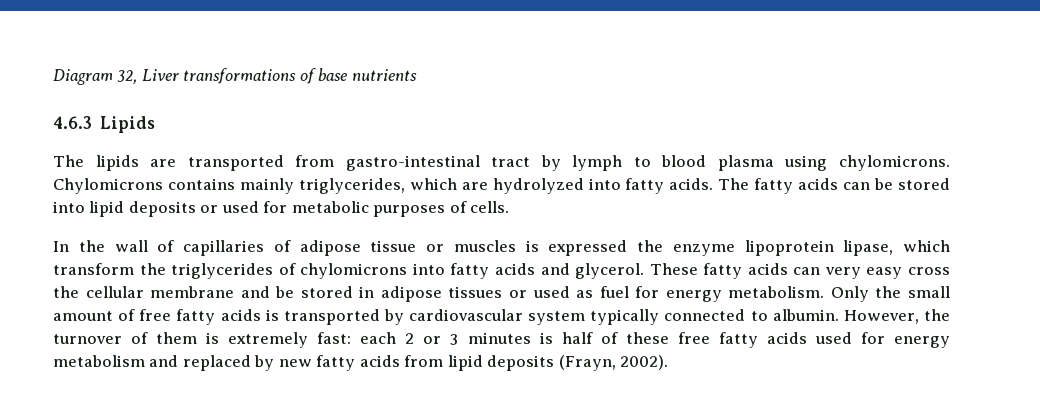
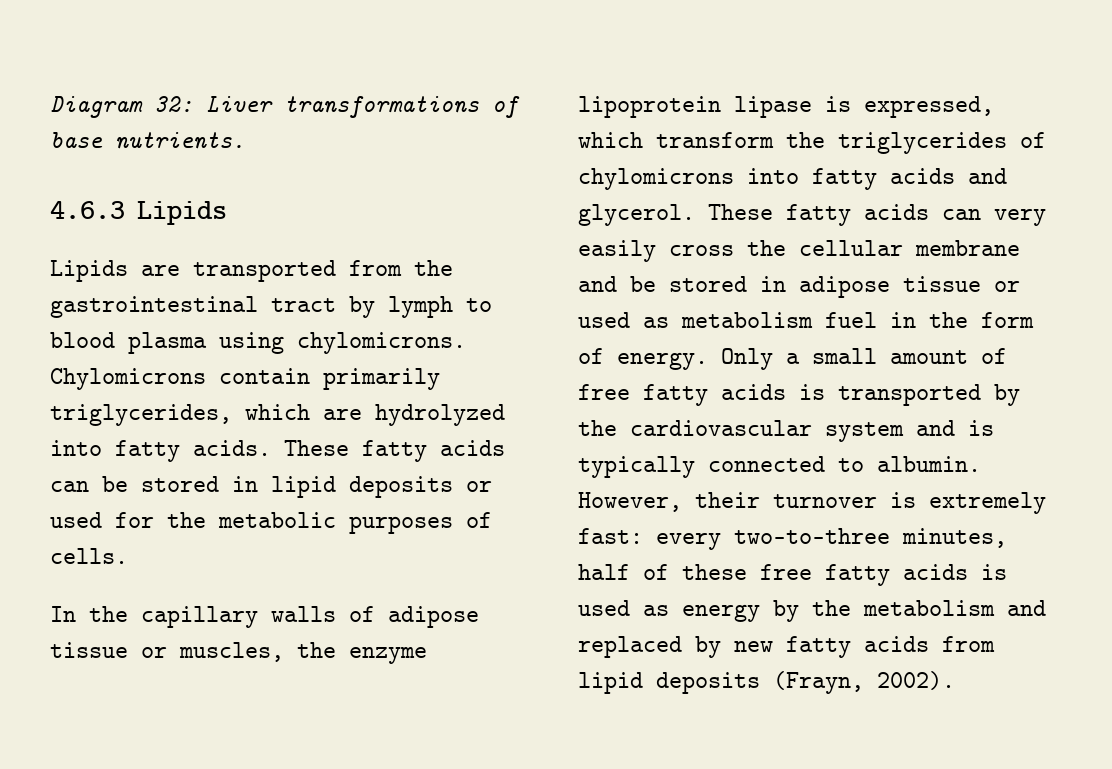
[117,70,138,84] 32, -> [154,96,193,112] 32:
[351,69,417,81] nutrients -> [115,132,245,149] nutrients.
[53,155,139,171] The lipids -> [50,260,128,282] Lipids
[345,155,480,171] gastro-intestinal -> [414,260,453,276] [50,296,258,318] the gastrointestinal
[167,178,294,194] contains mainly -> [219,368,440,390] contain primarily
[718,178,750,190] The -> [284,440,349,456] These
[53,201,85,213] into -> [232,476,258,492] in
(288, 207) none -> [167,512,206,528] the
[114,240,264,256] wall of capillaries -> [141,606,336,628] capillary walls
[453,240,894,256] muscles is expressed the enzyme lipoprotein lipase, -> [179,642,427,664] [578,96,994,118] muscles, the enzyme lipoprotein lipase is expressed,
[866,267,903,279] easy -> [578,240,656,262] easily
[448,286,503,298] tissues -> [903,276,981,292] tissue
[599,286,902,302] fuel for energy metabolism. Only the -> [681,312,1034,328] [578,348,800,370] metabolism fuel in the form of energy. Only a
(404, 317) none -> [578,420,617,436] the
(586, 318) none -> [916,420,994,436] and is
[924,309,950,321] [53,332,553,348] the turnover of them is extremely fast: each 2 or 3 minutes is -> [695,492,1046,514] [578,528,1007,550] their turnover is extremely fast: every two-to-three minutes,
[814,332,950,348] used for energy -> [981,564,1007,580] [578,600,851,622] is used as energy by the

